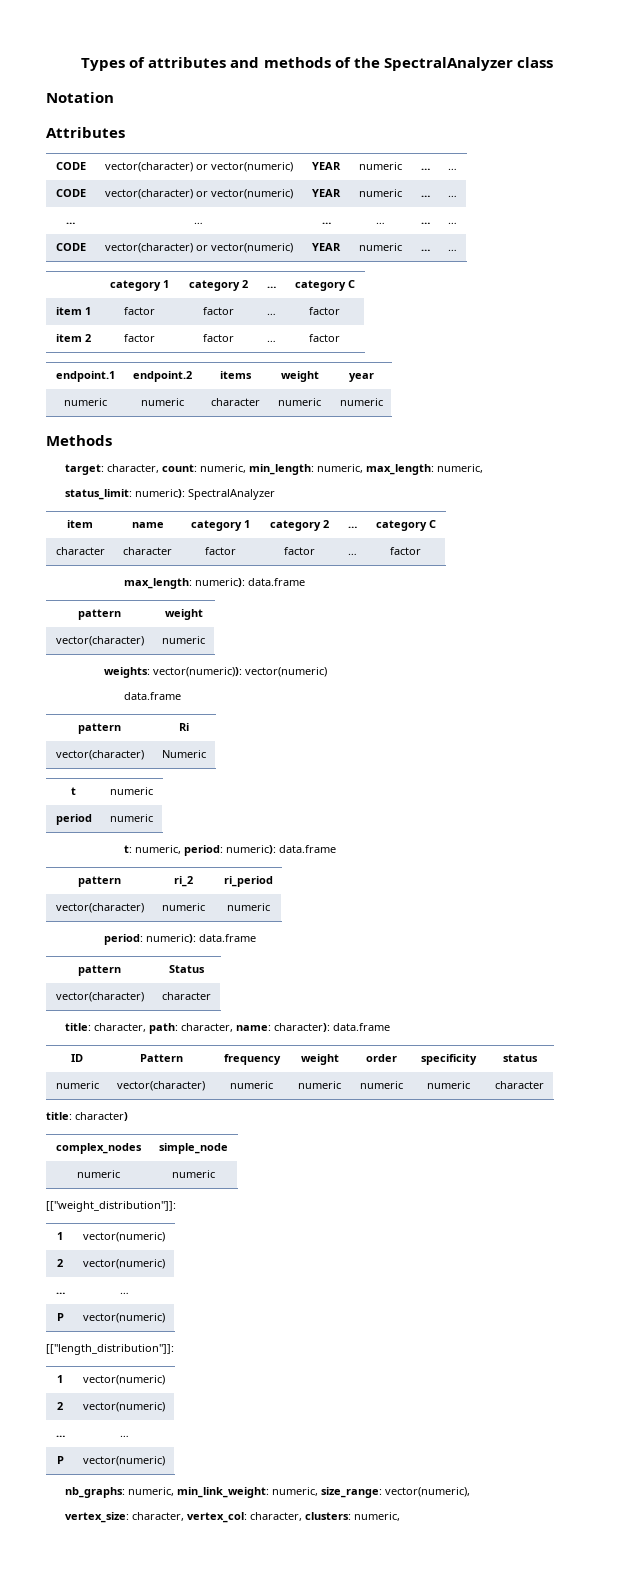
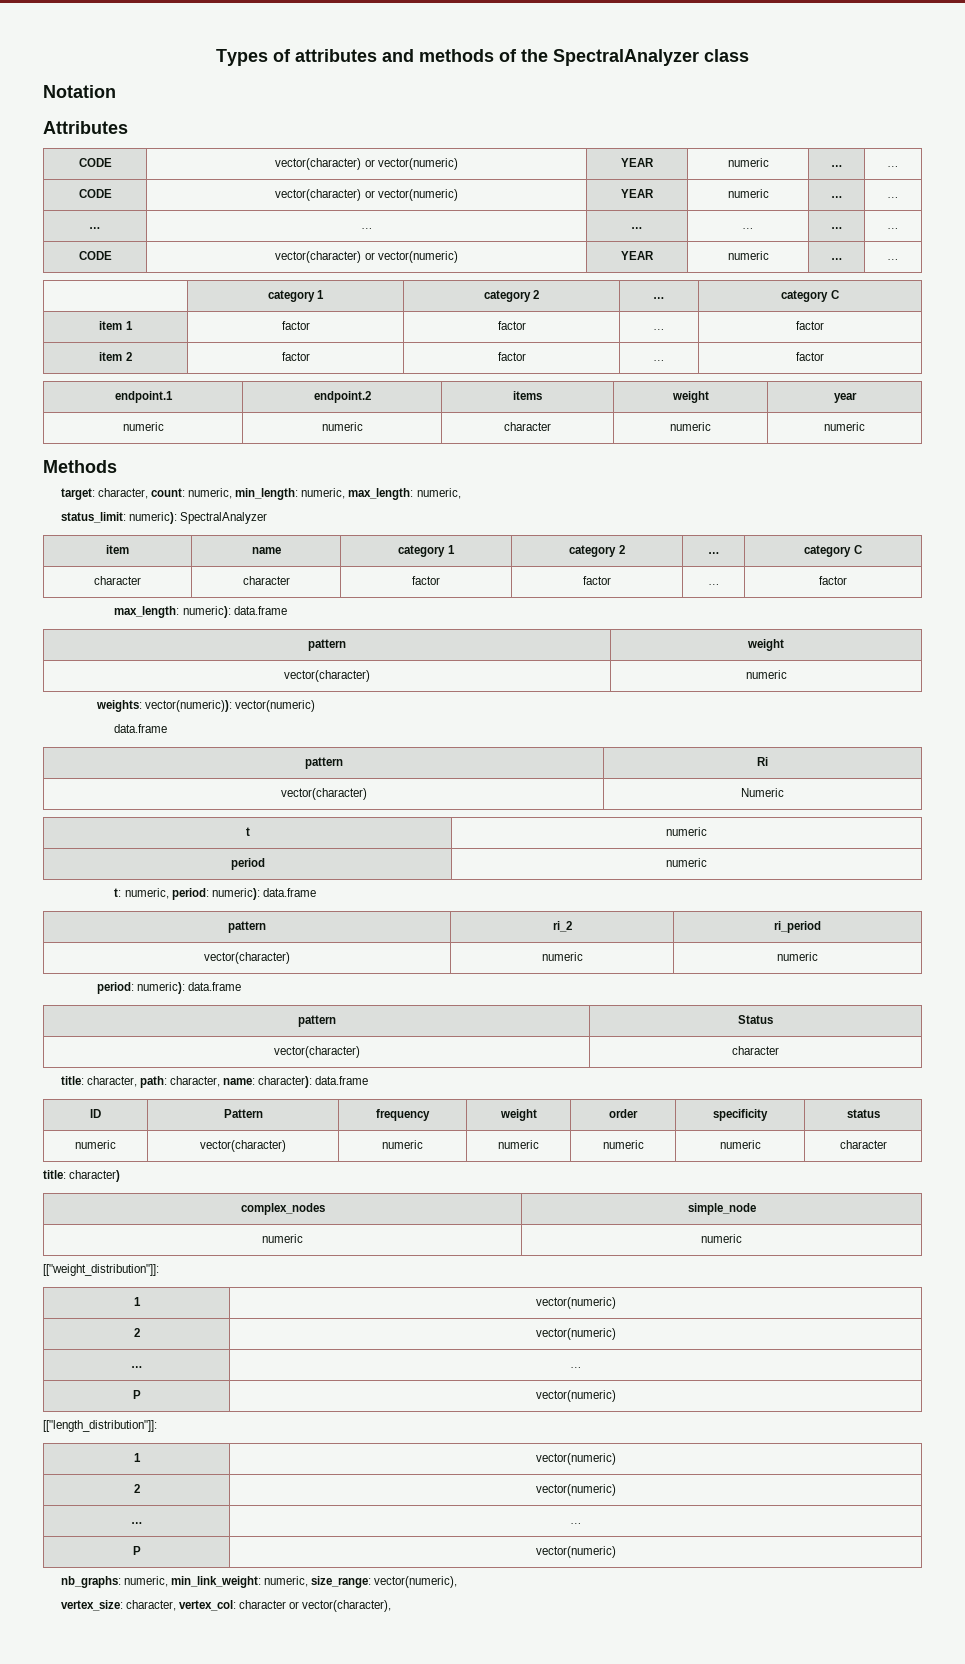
[250,1512,401,1521] character, clusters: numeric, -> [239,1600,392,1612] character or vector(character),

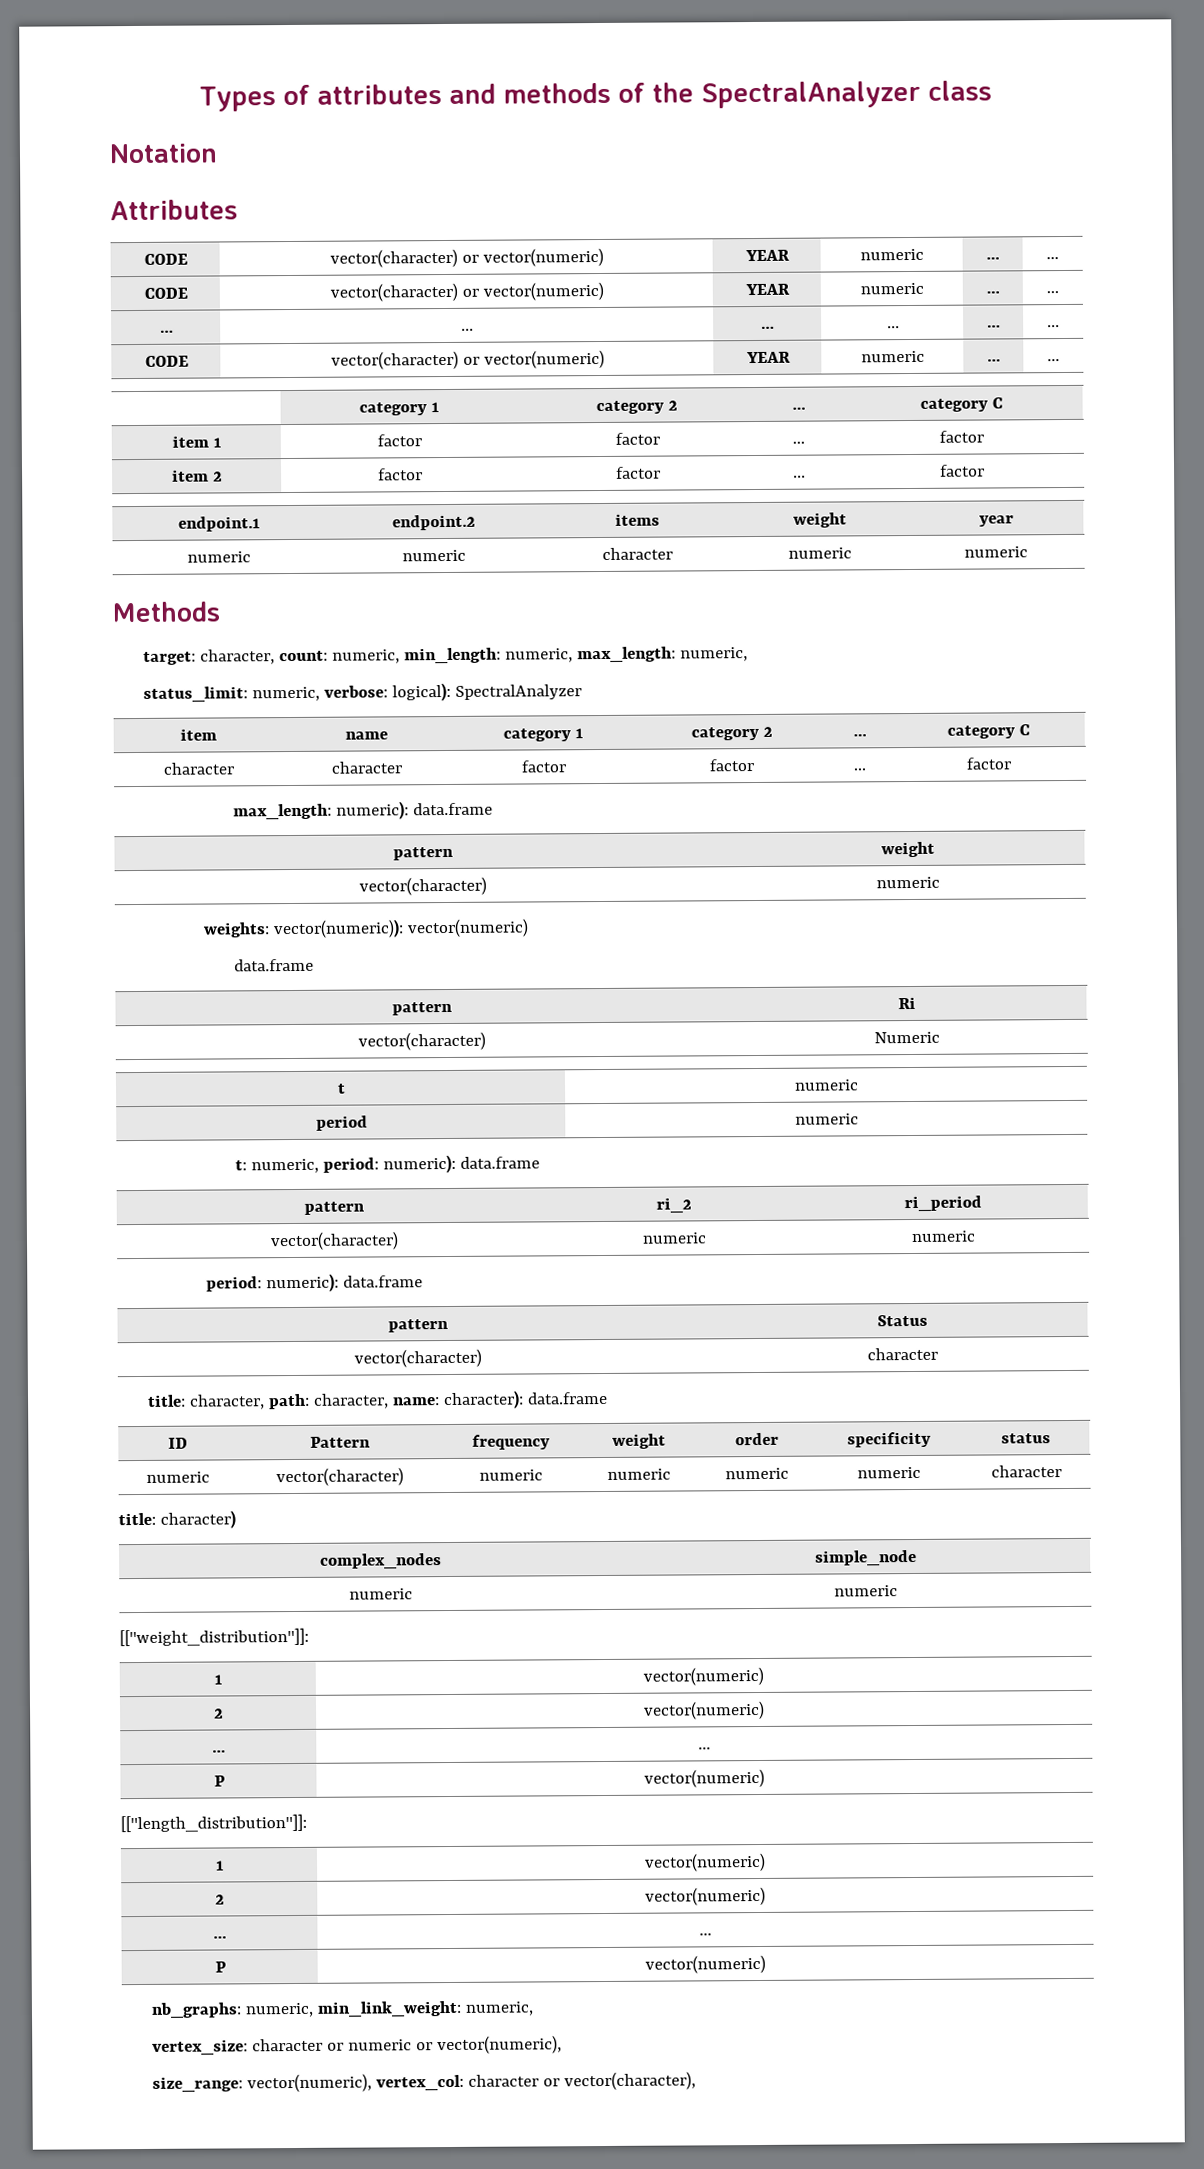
[128,512,177,524] numeric): -> [251,682,451,702] numeric, verbose: logical):
(309, 1581) none -> [151,2035,562,2056] // vertex_size: character or numeric or vector(numeric), //
[60,1600,176,1611] // vertex_size: character, -> (372, 2083) none

